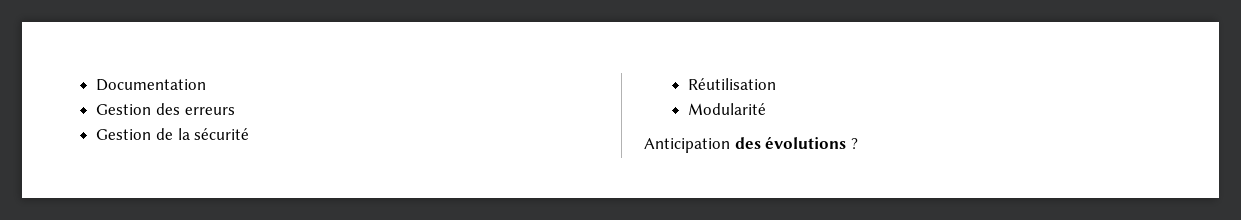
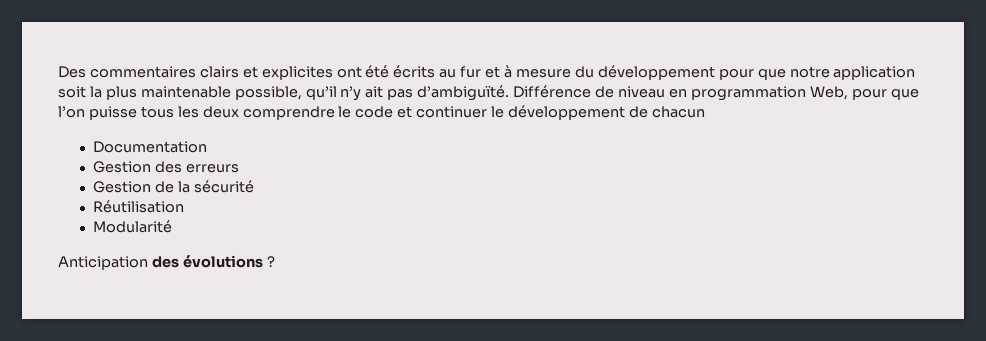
(96, 85) none -> [58,65,916,80] [58,85,919,101] [58,105,705,120] Des commentaires clairs et explicites ont été écrits au fur et à mesure du développement pour que notre application soit la plus maintenable possible, qu’il n’y ait pas d’ambiguïté. Différence de niveau en programmation Web, pour que l’on puisse tous les deux comprendre le code et continuer le développement de chacun //

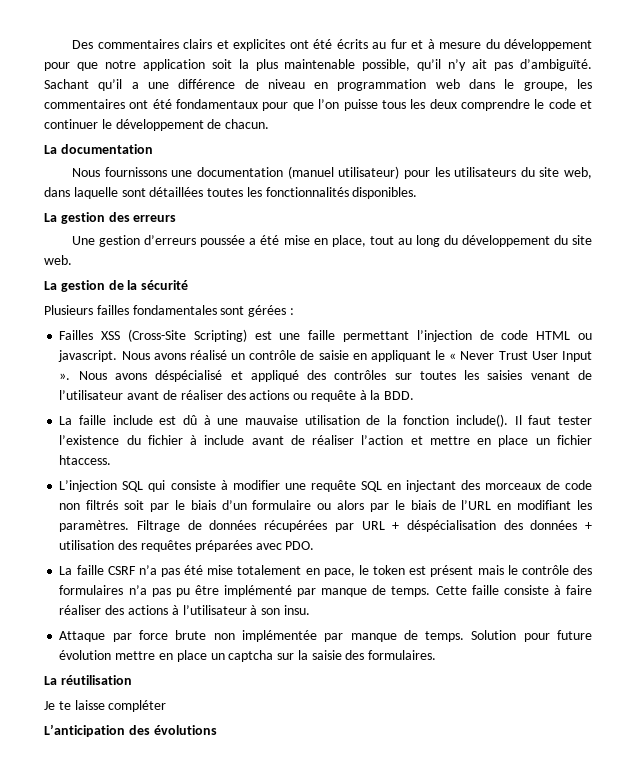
[513,85,848,101] Différence de niveau en programmation Web, -> [44,79,593,91] [44,99,259,109] Sachant qu’il a une différence de niveau en programmation web dans le groupe, les commentaires ont été fondamentaux
[651,106,705,118] [92,141,207,153] [92,161,239,173] [92,180,254,193] [92,200,184,213] [92,220,172,233] [58,256,148,270] chacun // Documentation // Gestion des erreurs // Gestion de la sécurité // Réutilisation // Modularité // Anticipation -> [225,119,270,129] [44,144,153,154] [72,166,593,179] [44,187,418,199] [44,212,177,224] [72,235,592,247] [44,255,72,265] [44,280,189,292] [44,305,294,317] [59,329,592,342] [58,350,593,362] [59,370,592,382] [59,390,415,402] [59,414,592,427] [59,435,593,447] [59,455,112,465] [59,480,592,492] [59,500,593,512] [59,520,592,532] [59,540,315,552] [59,565,592,577] [59,585,592,597] [59,605,310,615] [59,630,593,642] [59,650,437,662] [44,675,132,685] [44,700,167,712] [44,724,125,737] chacun. // La documentation // Nous fournissons une documentation (manuel utilisateur) pour les utilisateurs du site web, dans laquelle sont détaillées toutes les fonctionnalités disponibles. // La gestion des erreurs // Une gestion d’erreurs poussée a été mise en place, tout au long du développement du site web. // La gestion de la sécurité // Plusieurs failles fondamentales sont gérées : // Failles XSS (Cross-Site Scripting) est une faille permettant l’injection de code HTML ou javascript. Nous avons réalisé un contrôle de saisie en appliquant le « Never Trust User Input ». Nous avons déspécialisé et appliqué des contrôles sur toutes les saisies venant de l’utilisateur avant de réaliser des actions ou requête à la BDD. // La faille include est dû à une mauvaise utilisation de la fonction include(). Il faut tester l’existence du fichier à include avant de réaliser l’action et mettre en place un fichier htaccess. // L’injection SQL qui consiste à modifier une requête SQL en injectant des morceaux de code non filtrés soit par le biais d’un formulaire ou alors par le biais de l’URL en modifiant les paramètres. Filtrage de données récupérées par URL + déspécialisation des données + utilisation des requêtes préparées avec PDO. // La faille CSRF n’a pas été mise totalement en pace, le token est présent mais le contrôle des formulaires n’a pas pu être implémenté par manque de temps. Cette faille consiste à faire réaliser des actions à l’utilisateur à son insu. // Attaque par force brute non implémentée par manque de temps. Solution pour future évolution mettre en place un captcha sur la saisie des formulaires. // La réutilisation // Je te laisse compléter // L’anticipation
[266,256,275,267] ? -> (217, 730) none

